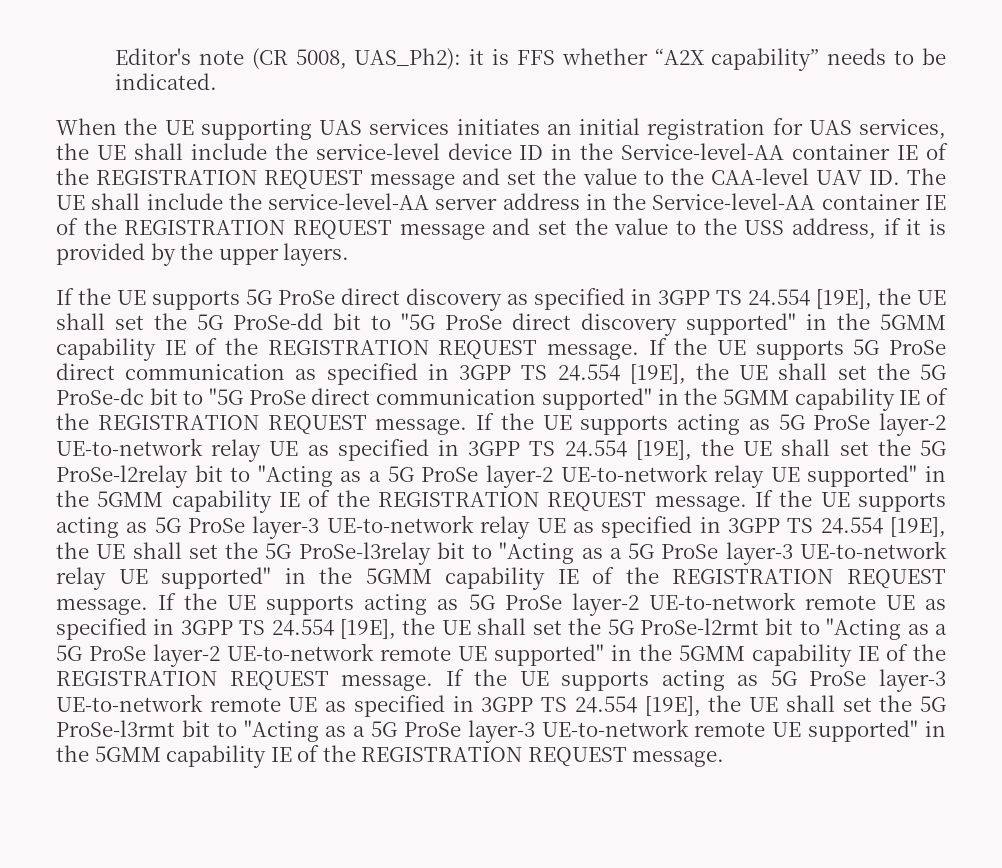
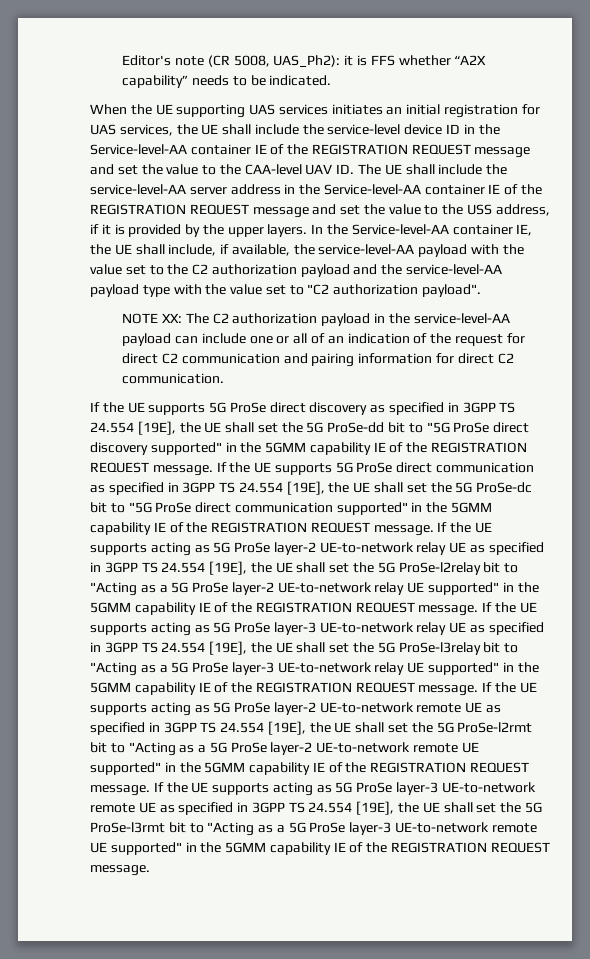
(350, 254) none -> [311,224,533,236] [90,244,524,257] [90,264,503,277] [90,284,482,297] [122,313,510,326] [122,333,525,346] [122,353,514,367] [122,373,225,384] In the Service-level-AA container IE, the UE shall include, if available, the service-level-AA payload with the value set to the C2 authorization payload and the service-level-AA payload type with the value set to "C2 authorization payload". // NOTE XX: The C2 authorization payload in the service-level-AA payload can include one or all of an indication of the request for direct C2 communication and pairing information for direct C2 communication.

